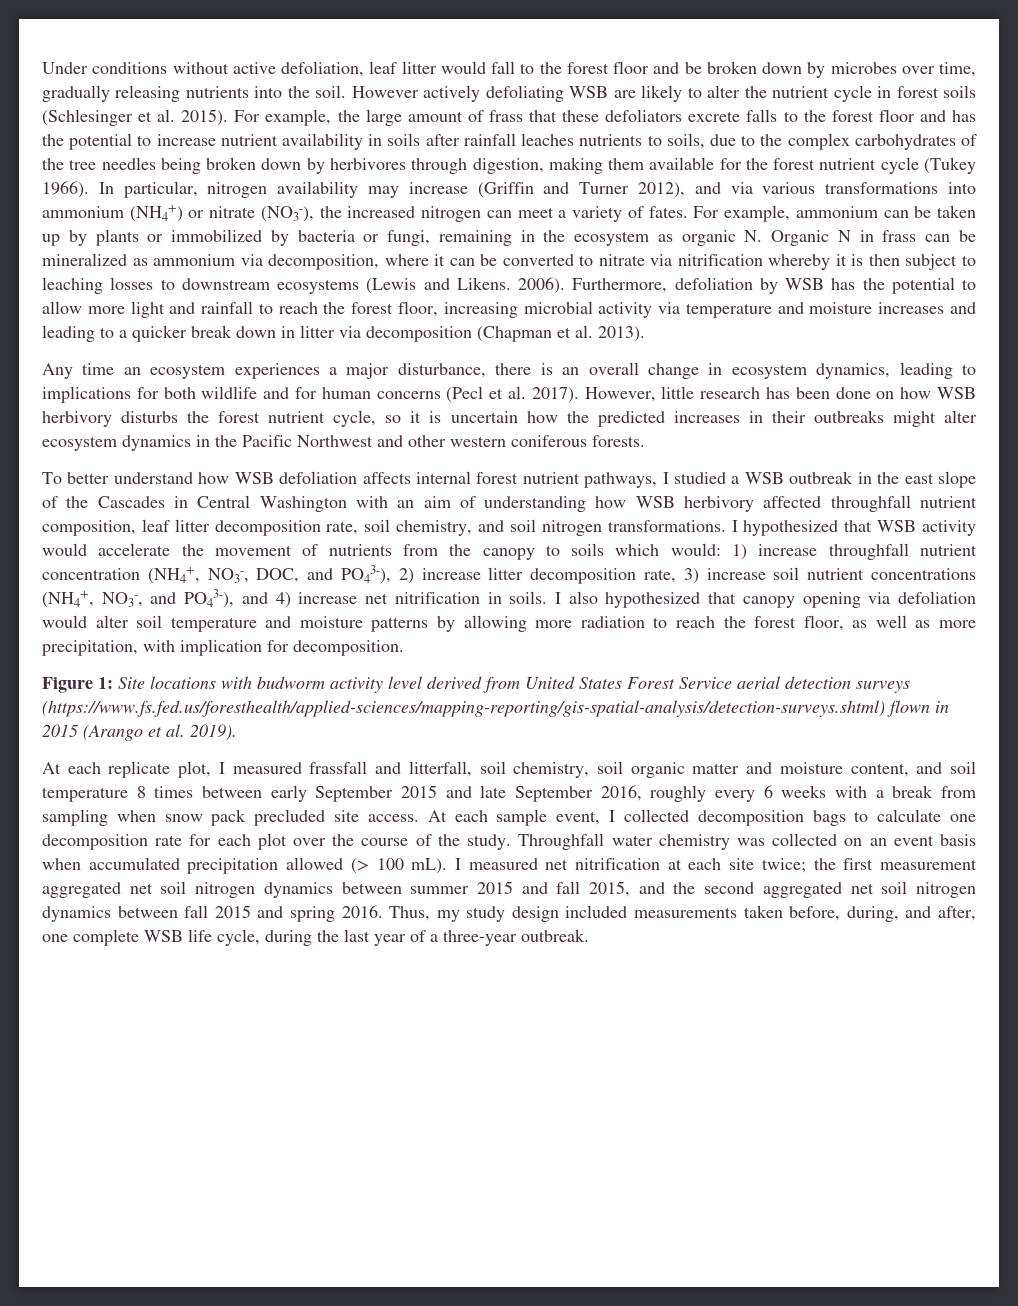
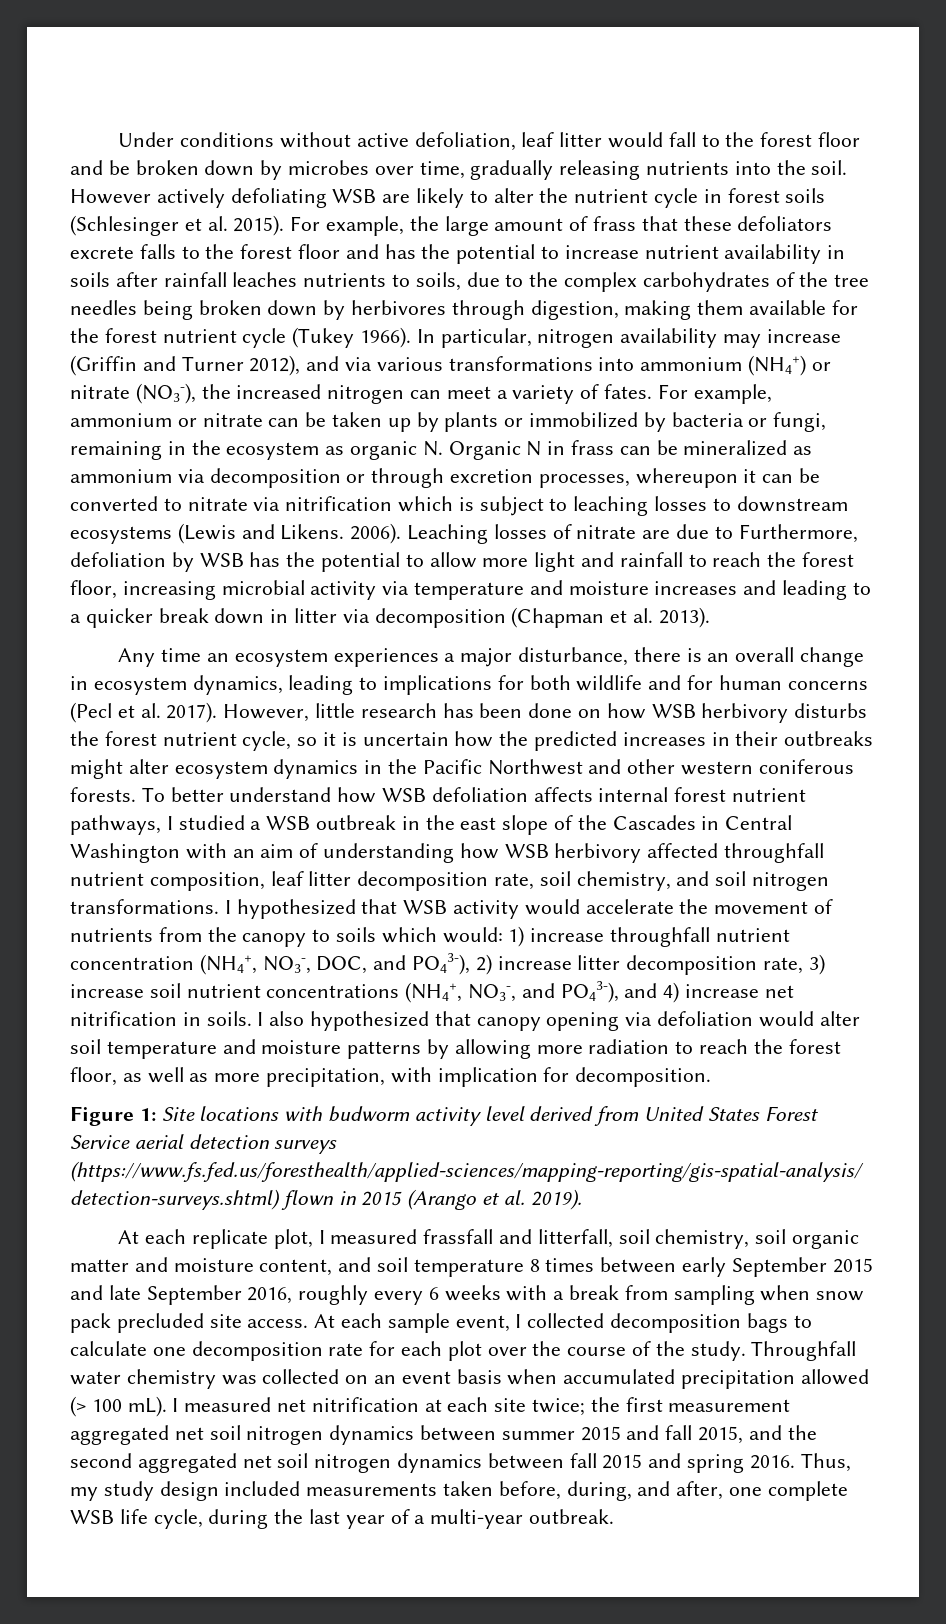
(878, 212) none -> [177,413,263,427] or nitrate
[268,254,429,270] decomposition, where -> [209,468,738,488] decomposition or through excretion processes, whereupon
[768,254,900,270] whereby it is then -> [398,496,474,512] which is
(565, 285) none -> [407,524,733,544] Leaching losses of nitrate are due to
(645, 441) // -> (136, 794) none
[443,930,517,946] three-year -> [430,1509,524,1529] multi-year

